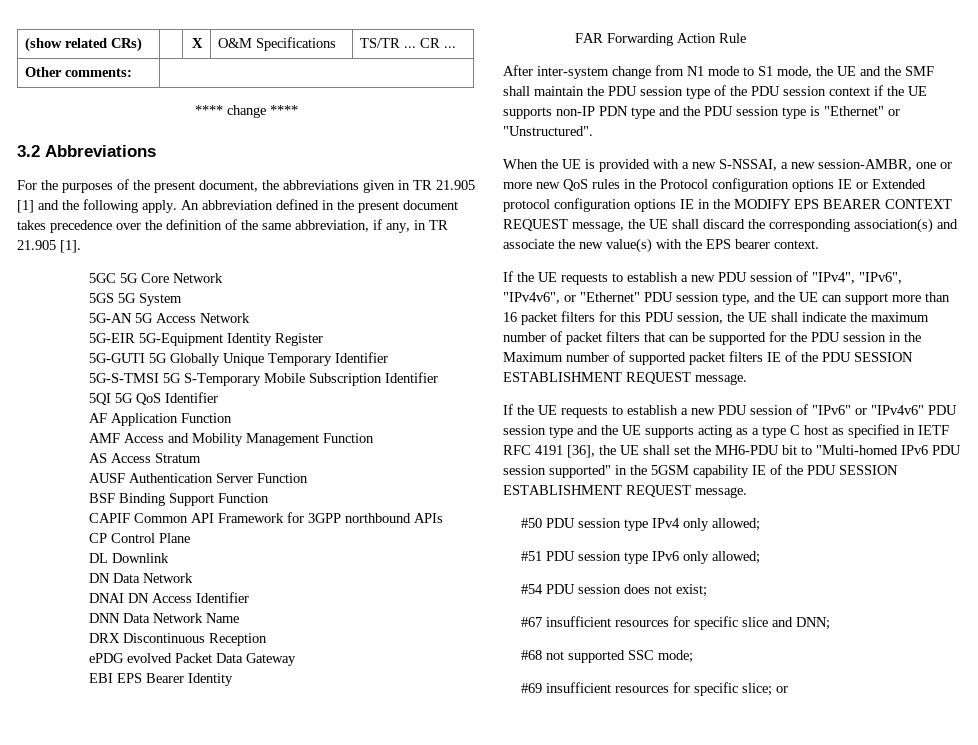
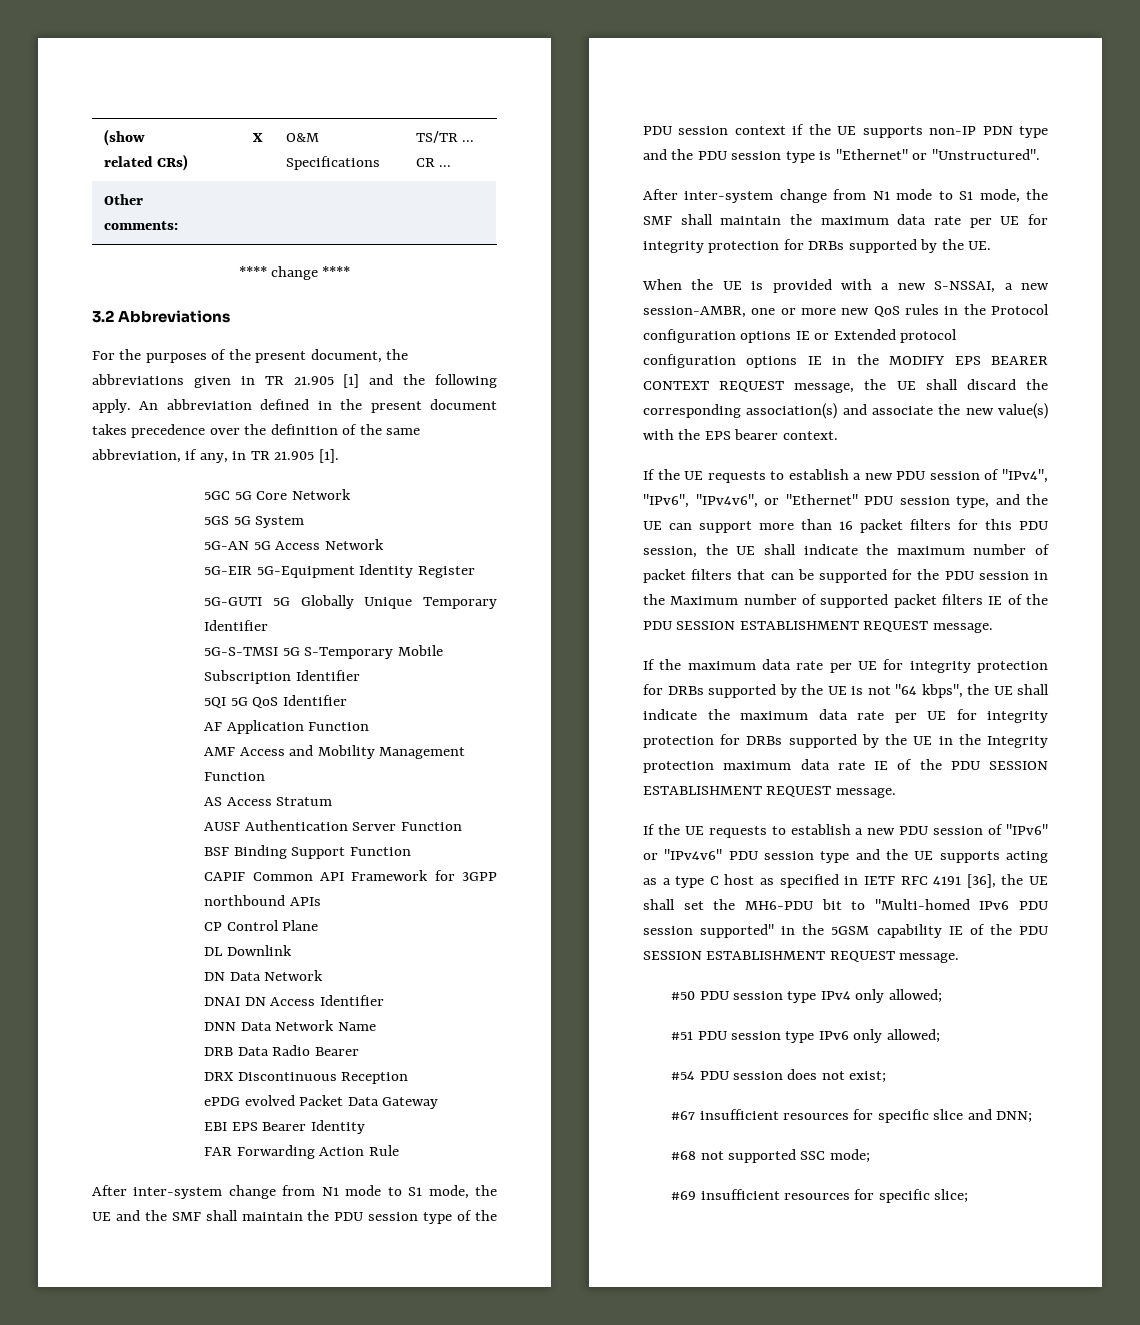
(239, 618) none -> [204,1045,359,1056] // DRB Data Radio Bearer
(593, 131) none -> [643,189,1048,203] [643,214,1048,228] [643,239,992,253] // After inter-system change from N1 mode to S1 mode, the SMF shall maintain the maximum data rate per UE for integrity protection for DRBs supported by the UE.
(747, 379) none -> [643,659,1048,673] [643,684,1049,698] [643,709,1048,723] [643,734,1048,748] [643,759,1048,773] [643,786,896,798] // If the maximum data rate per UE for integrity protection for DRBs supported by the UE is not "64 kbps", the UE shall indicate the maximum data rate per UE for integrity protection for DRBs supported by the UE in the Integrity protection maximum data rate IE of the PDU SESSION ESTABLISHMENT REQUEST message.
[775,686,788,693] or -> (969, 1196) none

